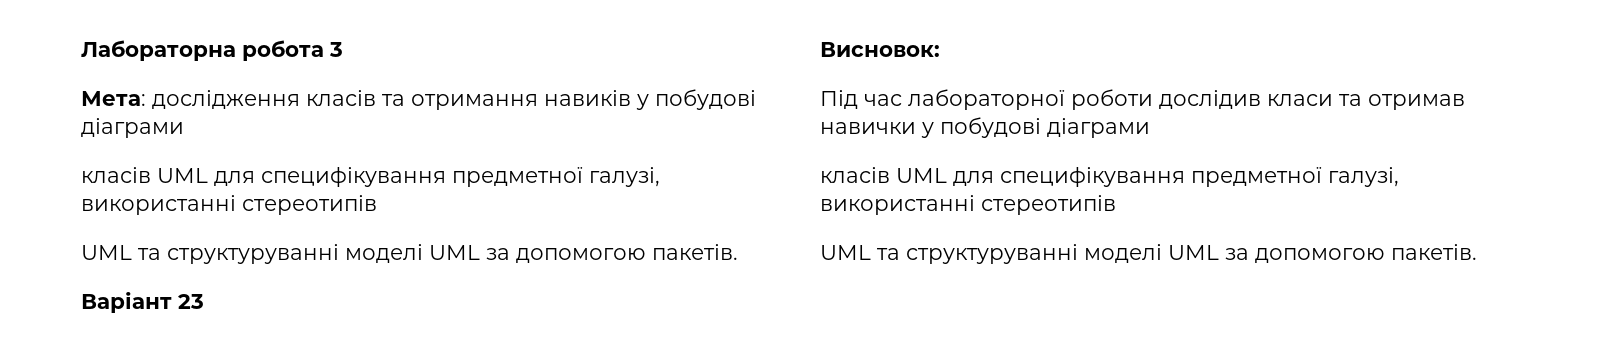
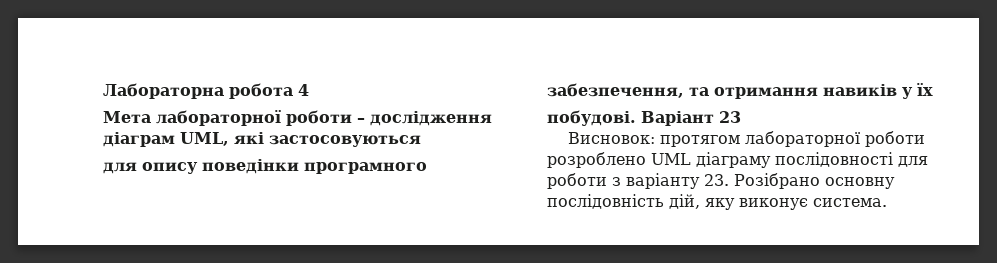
[329,42,343,57] [81,89,756,110] [81,118,184,138] [81,167,660,187] [81,195,377,215] [81,244,738,264] [81,292,204,313] [820,42,940,57] [820,89,1465,110] [820,117,1150,138] [820,167,1399,187] [820,195,1116,215] [820,244,1477,264] 3 // Мета: дослідження класів та отримання навиків у побудові діаграми // класів UML для специфікування предметної галузі, використанні стереотипів // UML та структуруванні моделі UML за допомогою пакетів. // Варіант 23 // Висновок: // Під час лабораторної роботи дослідив класи та отримав навички у побудові діаграми // класів UML для специфікування предметної галузі, використанні стереотипів // UML та структуруванні моделі UML за допомогою пакетів. -> [298,84,309,96] [103,110,492,126] [103,132,421,147] [103,159,427,174] [547,83,933,99] [547,110,741,126] [568,131,926,147] [547,152,928,168] [547,173,895,189] [547,194,887,210] 4 // Мета лабораторної роботи – дослідження діаграм UML, які застосовуються // для опису поведінки програмного забезпечення, та отримання навиків у їх // побудові. Варіант 23 // Висновок: протягом лабораторної роботи розроблено UML діаграму послідовності для роботи з варіанту 23. Розібрано основну послідовність дій, яку виконує система.

